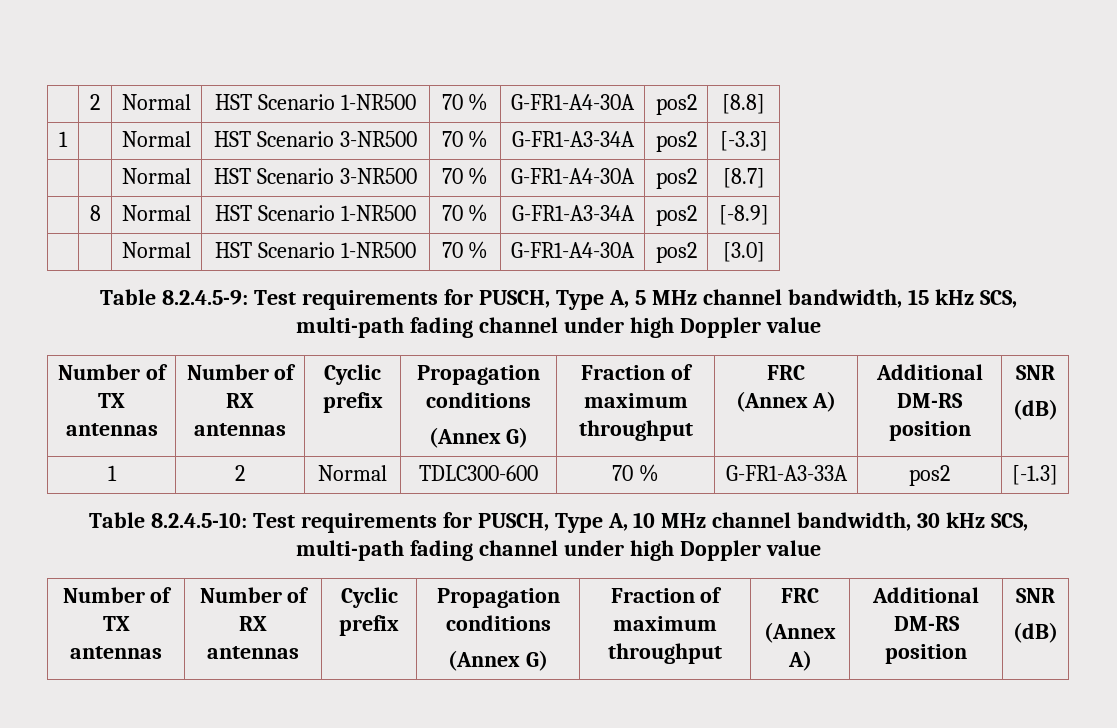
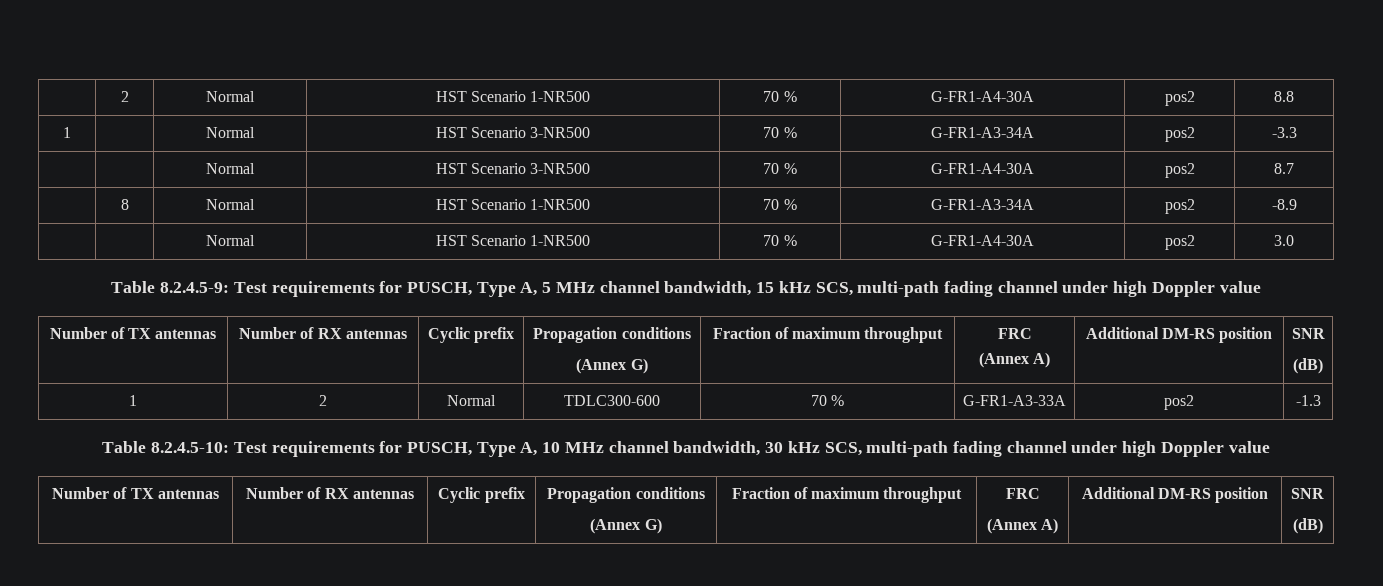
[722,94,765,114] [8.8] -> [1274,91,1294,102] 8.8
[719,131,768,151] [-3.3] -> [1271,127,1297,138] -3.3
[722,168,765,188] [8.7] -> [1274,163,1294,174] 8.7
[718,205,769,225] [122,242,191,258] [215,242,416,258] [441,241,489,259] [511,242,635,258] [655,242,697,263] [722,242,765,262] [-8.9] // | | Normal | HST Scenario 1-NR500 | 70 % | G-FR1-A4-30A | pos2 | [3.0] -> [1271,199,1297,210] [206,235,255,246] [435,235,591,246] [763,235,797,246] [930,235,1034,246] [1164,235,1195,250] [1274,235,1294,246] -8.9 // | | Normal | HST Scenario 1-NR500 | 70 % | G-FR1-A4-30A | pos2 | 3.0
[1012,465,1058,485] [-1.3] -> [1295,395,1321,406] -1.3

